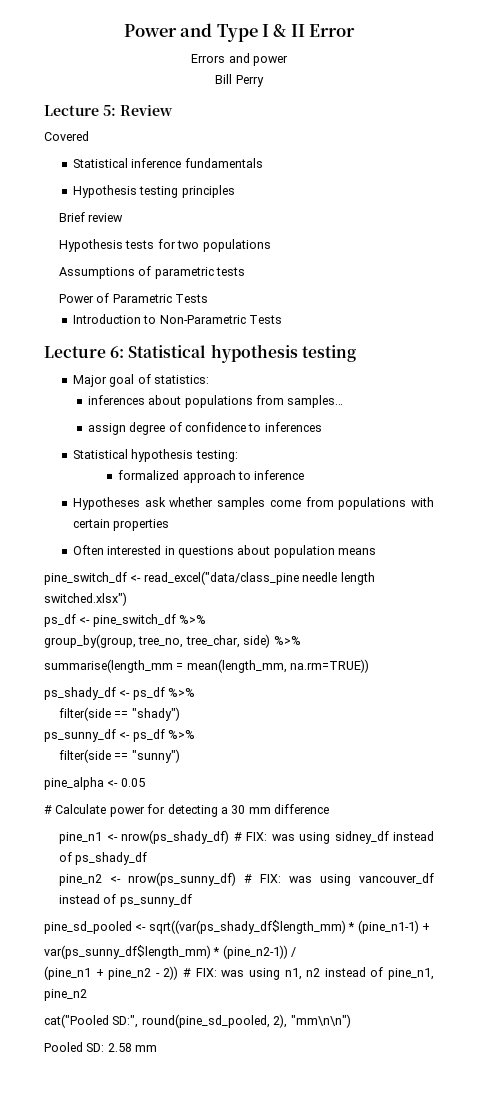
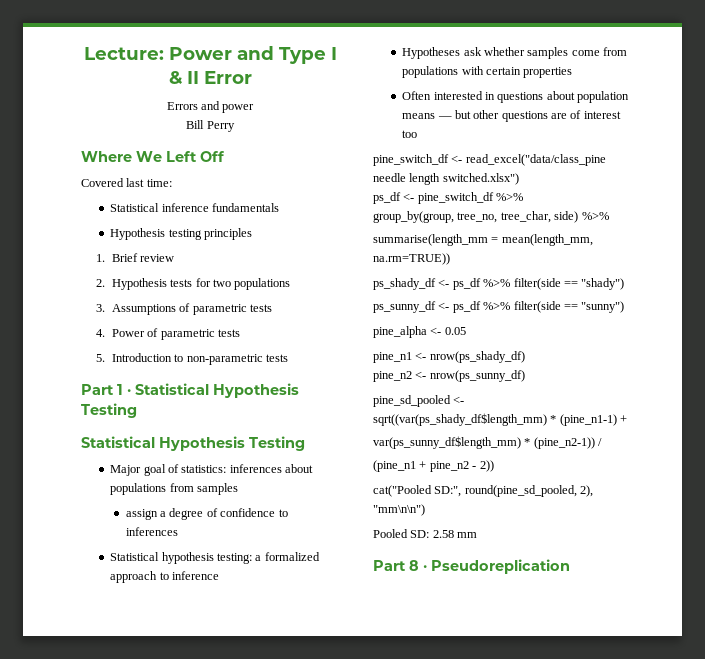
(123, 30) none -> [83,47,164,60] Lecture:
[44,104,173,116] Lecture 5: Review -> [81,151,225,162] Where We Left Off
(89, 136) none -> [126,178,172,187] last time:
(235, 191) none -> [96,254,106,262] 1.
(124, 217) none -> [96,279,106,287] 2.
(271, 245) none -> [96,304,106,312] 3.
(246, 271) none -> [96,329,106,337] 4.
[112,294,209,303] [72,314,282,324] [44,344,356,363] Parametric Tests // Introduction to Non-Parametric Tests // Lecture 6: Statistical hypothesis testing -> [160,329,241,340] [96,353,289,365] [81,383,299,398] [81,403,137,418] [81,436,305,451] parametric tests // 5. Introduction to non-parametric tests // Part 1 · Statistical Hypothesis Testing // Statistical Hypothesis Testing
(209, 379) // -> (227, 469) none
[287,395,344,408] samples… -> [196,483,238,495] samples
(126, 429) none -> [160,511,167,517] a
(238, 456) // -> [255,555,262,561] a
(377, 551) none -> [437,110,621,122] [402,130,418,138] — but other questions are of interest too
(196, 692) // -> (511, 283) none
(196, 734) // -> (511, 306) none
[44,804,329,817] [59,830,434,844] [59,852,148,865] [59,872,434,886] [59,894,192,907] # Calculate power for detecting a 30 mm difference // pine_n1 <- nrow(ps_shady_df) # FIX: was using sidney_df instead of ps_shady_df // pine_n2 <- nrow(ps_sunny_df) # FIX: was using vancouver_df instead of ps_sunny_df -> [373,351,525,363] [373,370,525,382] pine_n1 <- nrow(ps_shady_df) // pine_n2 <- nrow(ps_sunny_df)
[183,967,435,980] [44,989,87,1001] # FIX: was using n1, n2 instead of pine_n1, pine_n2 -> (494, 466) none
(158, 1048) none -> [373,559,570,574] // Part 8 · Pseudoreplication

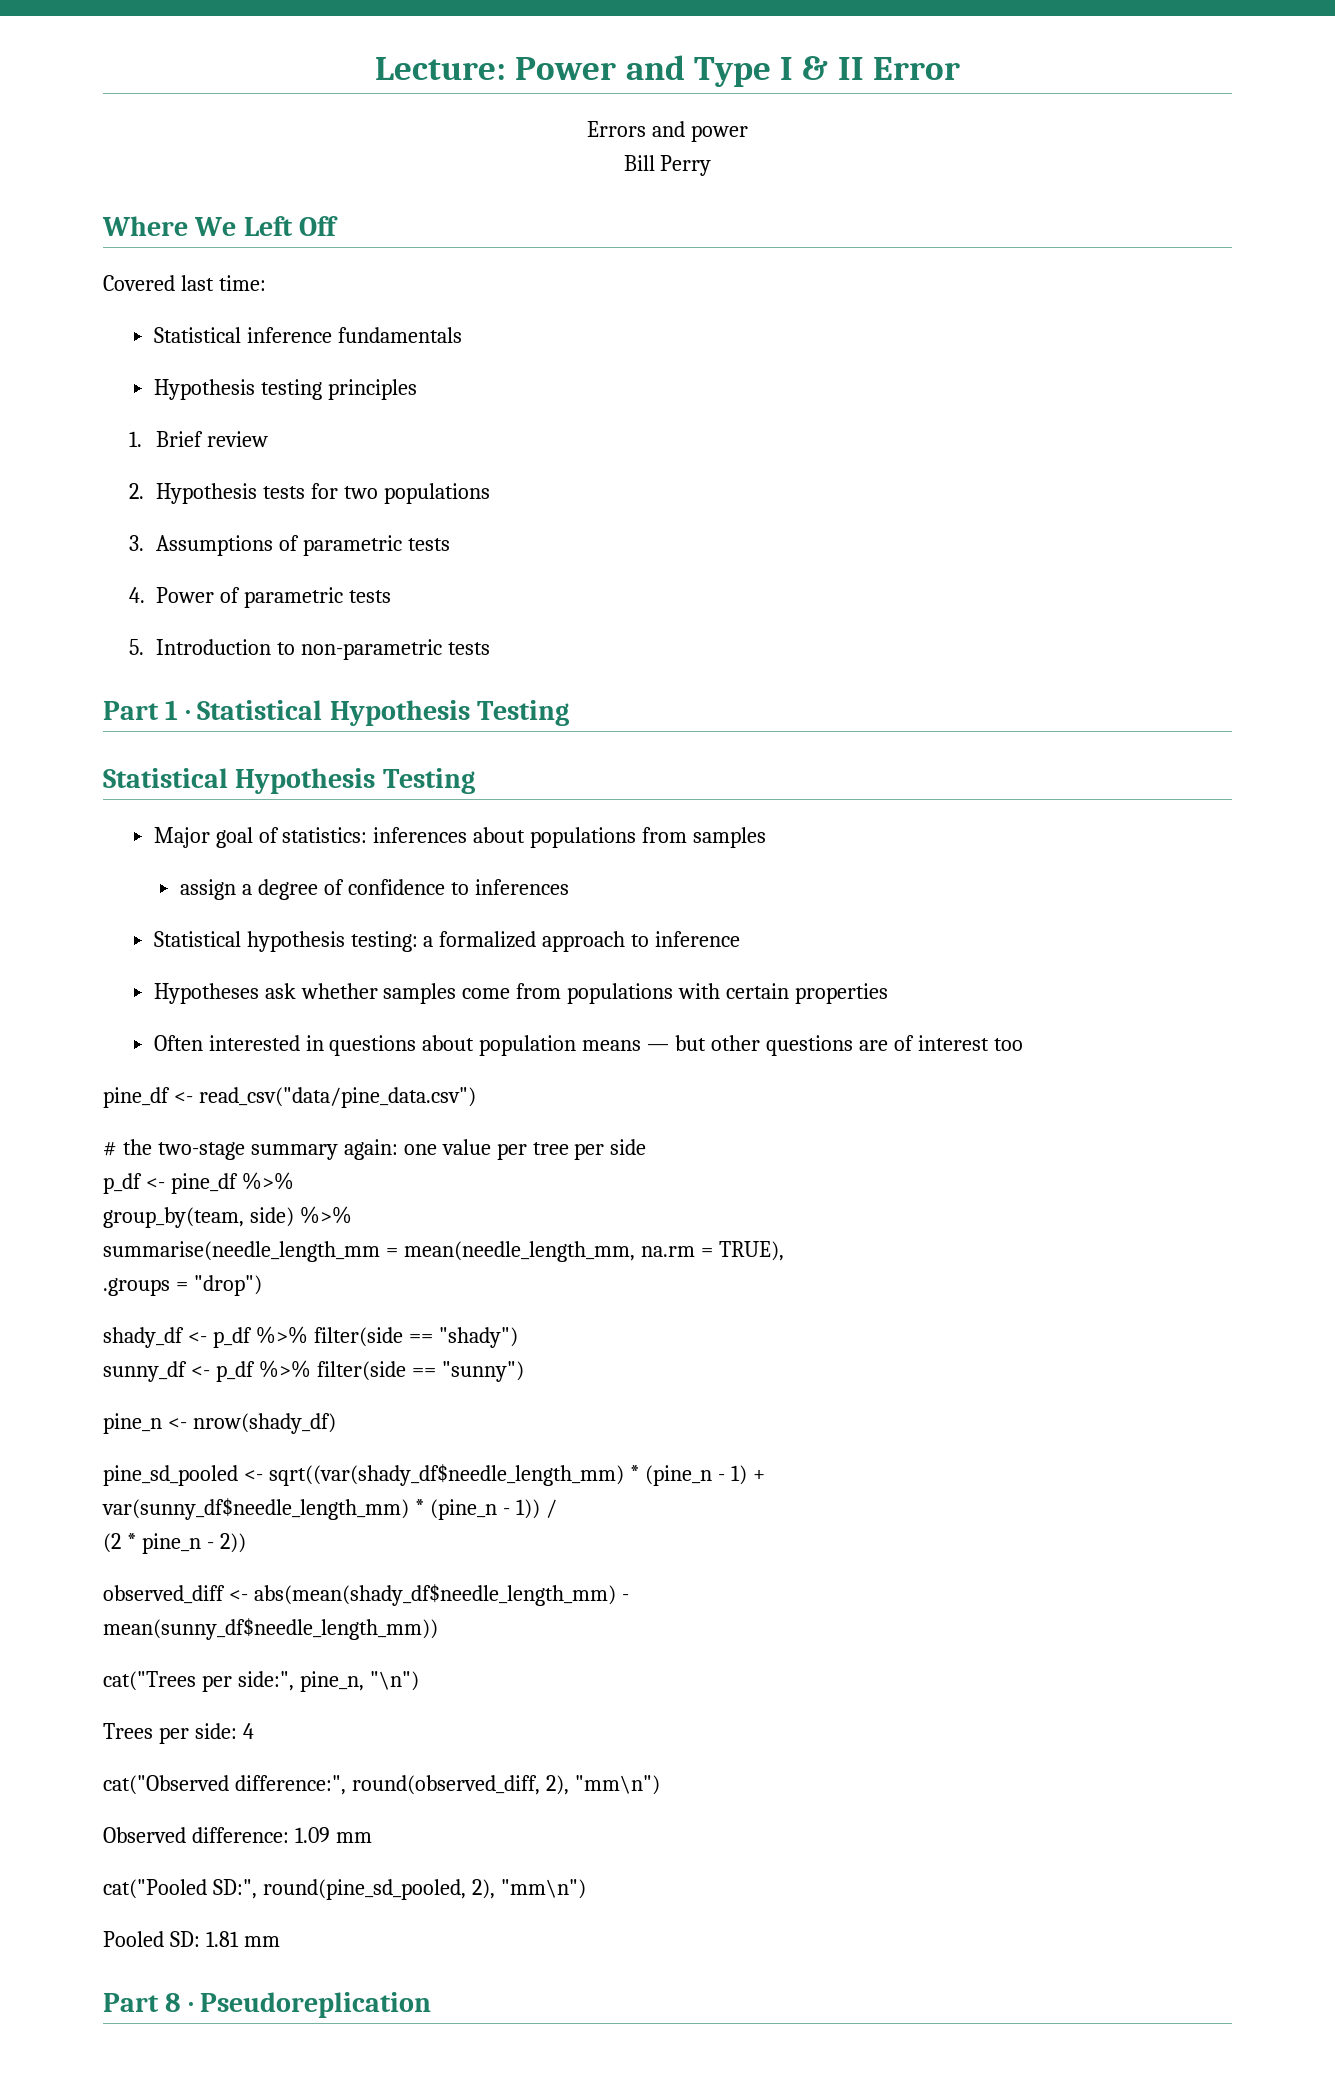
[373,154,606,166] [373,173,519,185] [373,192,524,204] [373,211,609,223] [373,234,593,246] [373,253,450,265] [373,278,481,290] pine_switch_df <- read_excel("data/class_pine needle length switched.xlsx") // ps_df <- pine_switch_df %>% // group_by(group, tree_no, tree_char, side) %>% // summarise(length_mm = mean(length_mm, na.rm=TRUE)) // ps_shady_df <- ps_df -> [103,1087,476,1108] [103,1139,647,1160] [103,1172,294,1194] [103,1206,352,1228] [103,1241,784,1262] [103,1275,262,1296] [103,1327,252,1348] pine_df <- read_csv("data/pine_data.csv") // # the two-stage summary again: one value per tree per side // p_df <- pine_df %>% // group_by(team, side) %>% // summarise(needle_length_mm = mean(needle_length_mm, na.rm = TRUE), // .groups = "drop") // shady_df <- p_df
[373,301,481,313] ps_sunny_df <- ps_df -> [103,1361,255,1382] sunny_df <- p_df
[373,326,466,338] [373,351,525,363] [373,370,525,382] [373,395,465,407] [373,413,628,426] [373,436,603,449] [373,460,494,472] pine_alpha <- 0.05 // pine_n1 <- nrow(ps_shady_df) // pine_n2 <- nrow(ps_sunny_df) // pine_sd_pooled <- sqrt((var(ps_shady_df$length_mm) * (pine_n1-1) + // var(ps_sunny_df$length_mm) * (pine_n2-1)) / // (pine_n1 + pine_n2 - 2)) -> [103,1413,336,1434] [103,1464,765,1486] [102,1498,557,1520] [103,1533,246,1554] [103,1584,629,1606] [103,1618,438,1640] [103,1671,419,1692] [103,1723,254,1744] [103,1775,660,1795] [103,1827,372,1843] pine_n <- nrow(shady_df) // pine_sd_pooled <- sqrt((var(shady_df$needle_length_mm) * (pine_n - 1) + // var(sunny_df$needle_length_mm) * (pine_n - 1)) / // (2 * pine_n - 2)) // observed_diff <- abs(mean(shady_df$needle_length_mm) - // mean(sunny_df$needle_length_mm)) // cat("Trees per side:", pine_n, "\n") // Trees per side: 4 // cat("Observed difference:", round(observed_diff, 2), "mm\n") // Observed difference: 1.09 mm
[373,504,425,516] "mm\n\n") -> [500,1879,586,1899] "mm\n")
[432,530,454,538] 2.58 -> [205,1931,239,1947] 1.81

